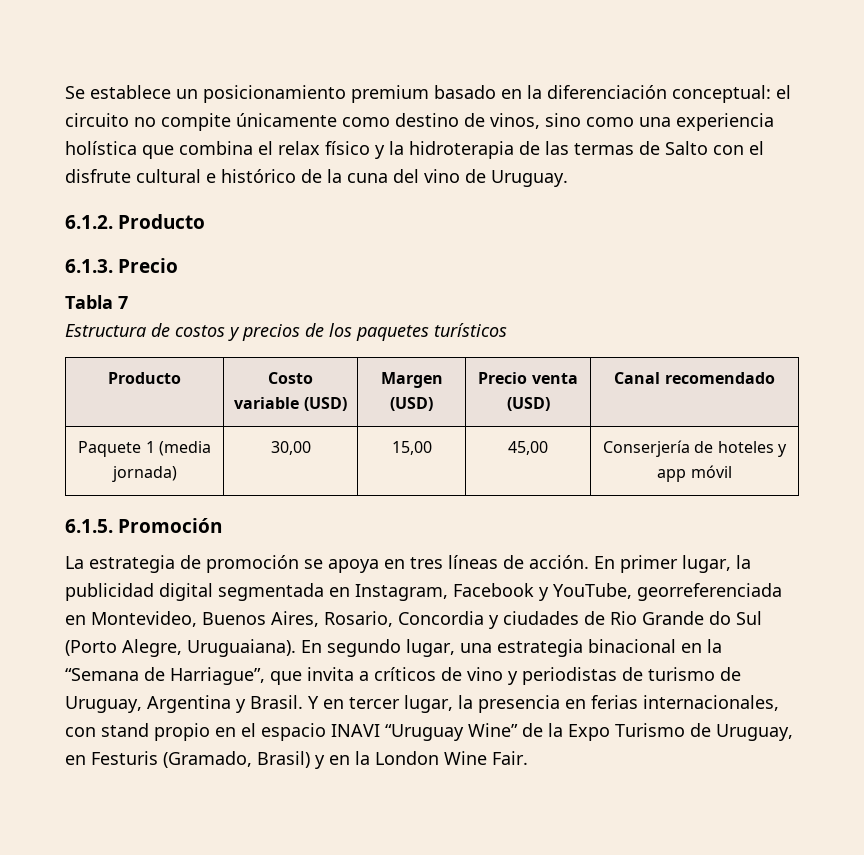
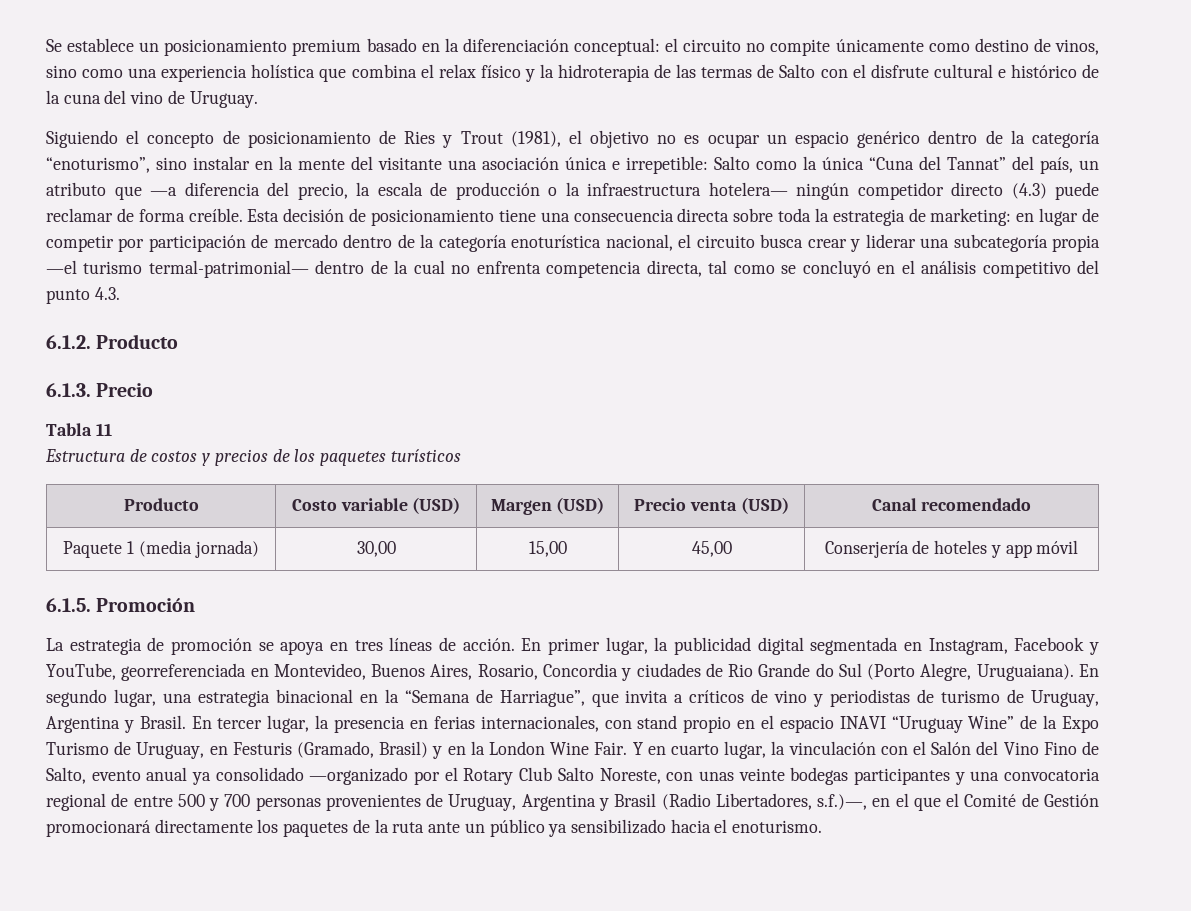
(568, 178) none -> [46,130,1100,148] [46,156,1099,174] [46,182,1099,200] [46,208,1100,226] [46,234,1101,252] [46,260,1099,278] [46,287,120,304] // Siguiendo el concepto de posicionamiento de Ries y Trout (1981), el objetivo no es ocupar un espacio genérico dentro de la categoría “enoturismo”, sino instalar en la mente del visitante una asociación única e irrepetible: Salto como la única “Cuna del Tannat” del país, un atributo que —a diferencia del precio, la escala de producción o la infraestructura hotelera— ningún competidor directo (4.3) puede reclamar de forma creíble. Esta decisión de posicionamiento tiene una consecuencia directa sobre toda la estrategia de marketing: en lugar de competir por participación de mercado dentro de la categoría enoturística nacional, el circuito busca crear y liderar una subcategoría propia —el turismo termal-patrimonial— dentro de la cual no enfrenta competencia directa, tal como se concluyó en el análisis competitivo del punto 4.3.
[118,296,128,309] 7 -> [95,423,112,436] 11
[308,696,344,709] Y en -> [191,716,212,729] En
(528, 758) none -> [632,741,1100,759] [46,767,1101,785] [46,793,1099,811] [46,819,823,837] Y en cuarto lugar, la vinculación con el Salón del Vino Fino de Salto, evento anual ya consolidado —organizado por el Rotary Club Salto Noreste, con unas veinte bodegas participantes y una convocatoria regional de entre 500 y 700 personas provenientes de Uruguay, Argentina y Brasil (Radio Libertadores, s.f.)—, en el que el Comité de Gestión promocionará directamente los paquetes de la ruta ante un público ya sensibilizado hacia el enoturismo.

